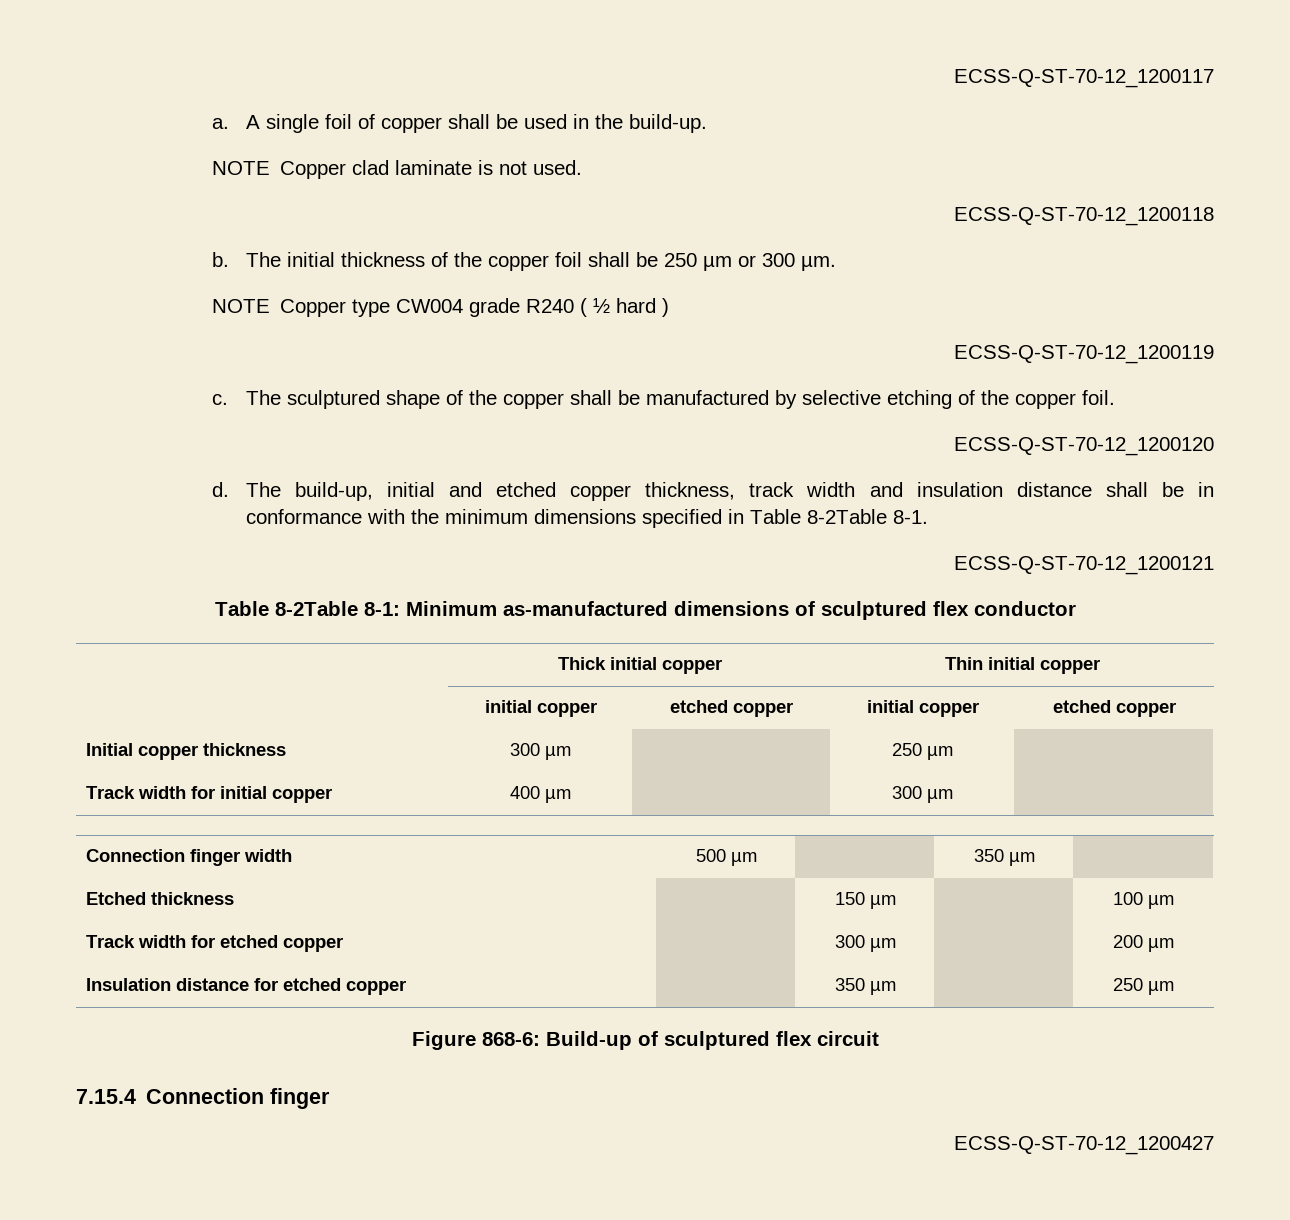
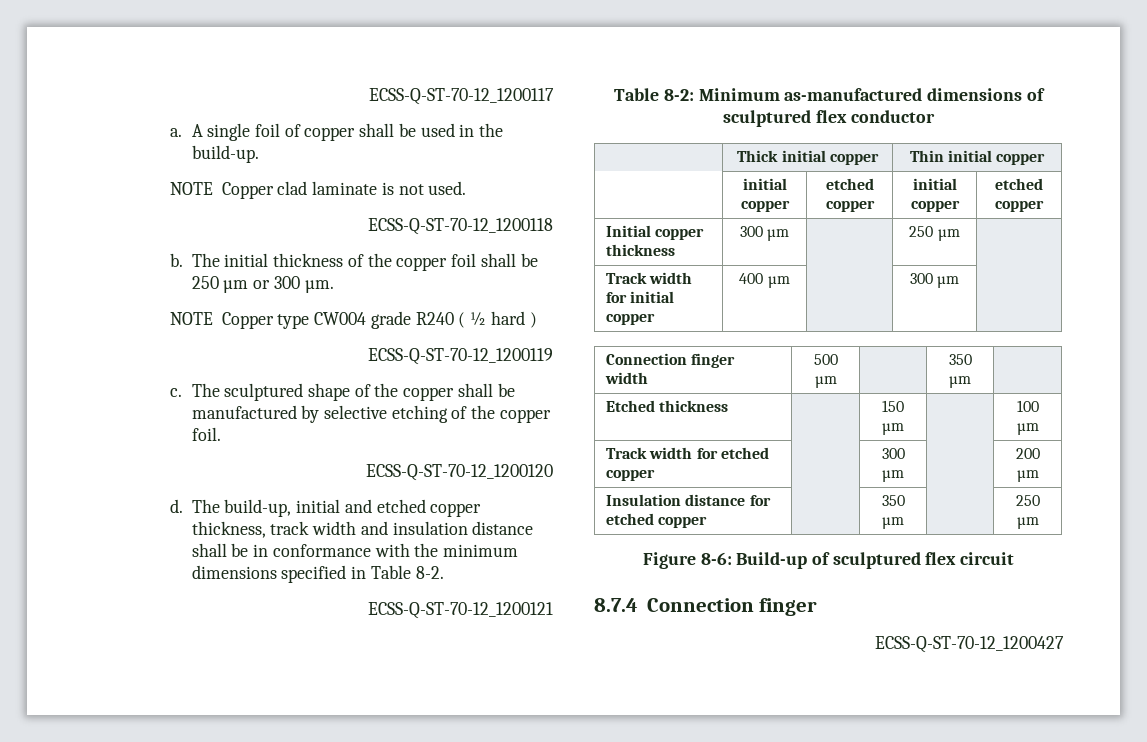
[806,509,928,524] 8-2Table 8-1. -> [415,566,444,579] 8-2.
[274,601,400,616] 8-2Table 8-1: -> [663,89,694,101] 8-2:
[481,1032,540,1046] 868-6: -> [700,552,732,565] 8-6:
[76,1089,136,1104] 7.15.4 -> [594,598,638,612] 8.7.4

